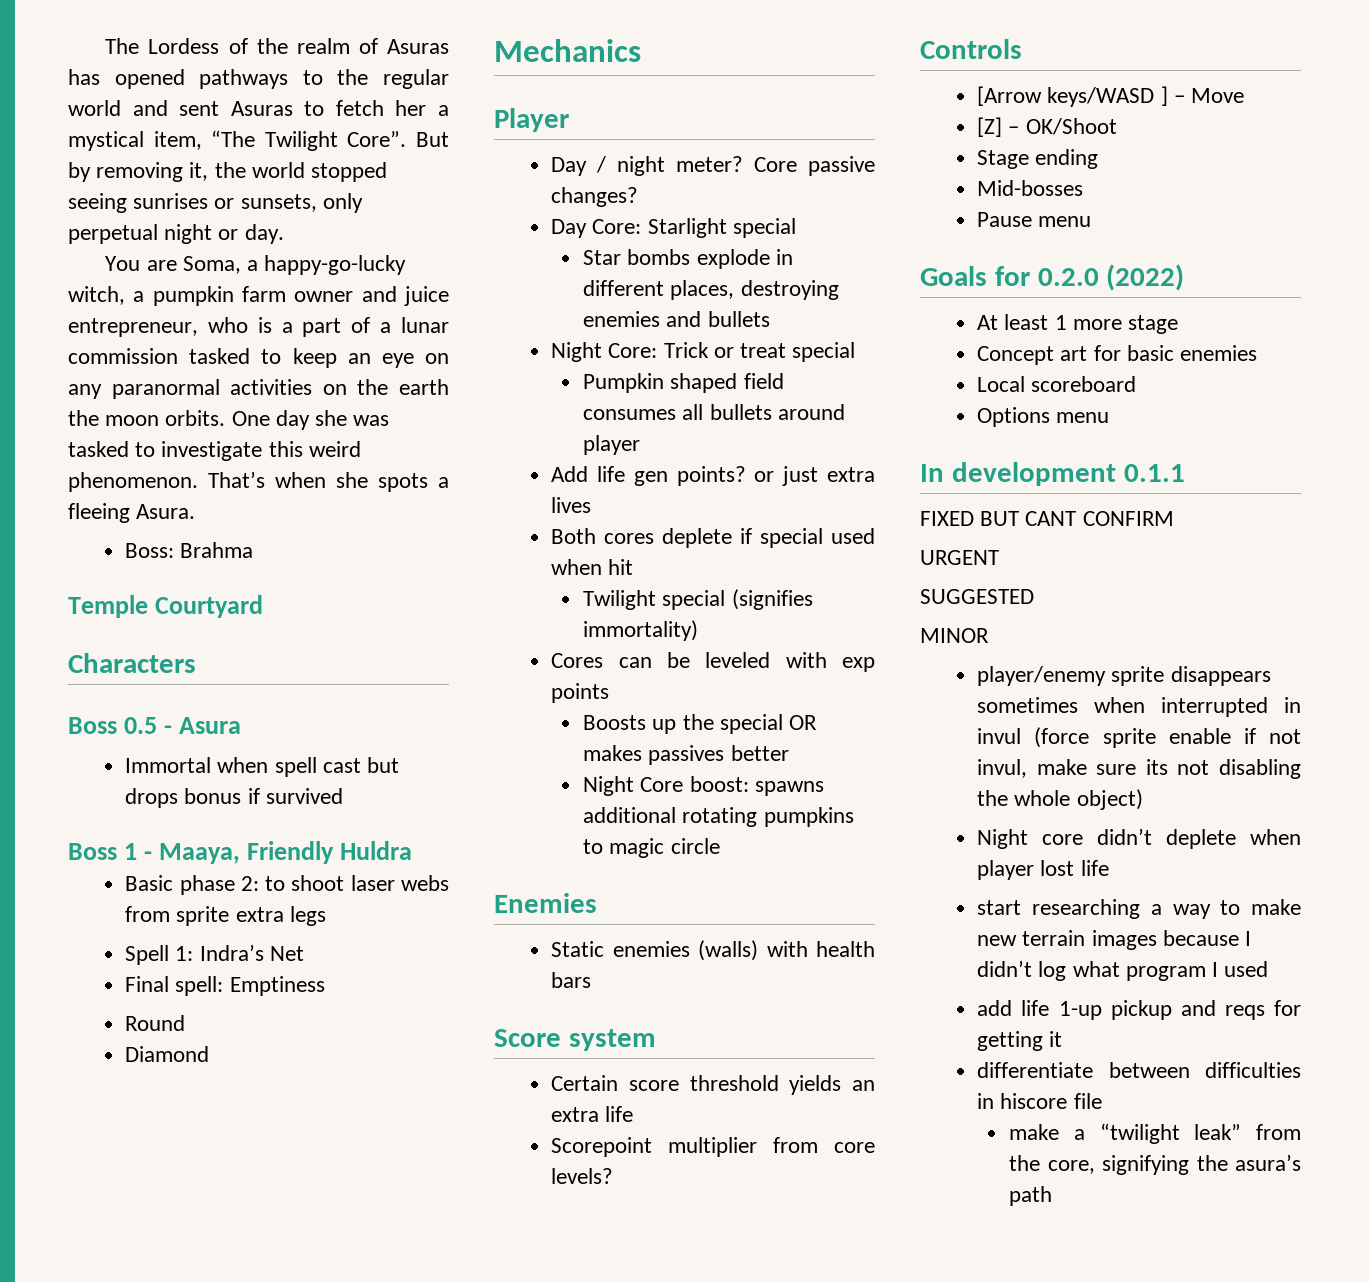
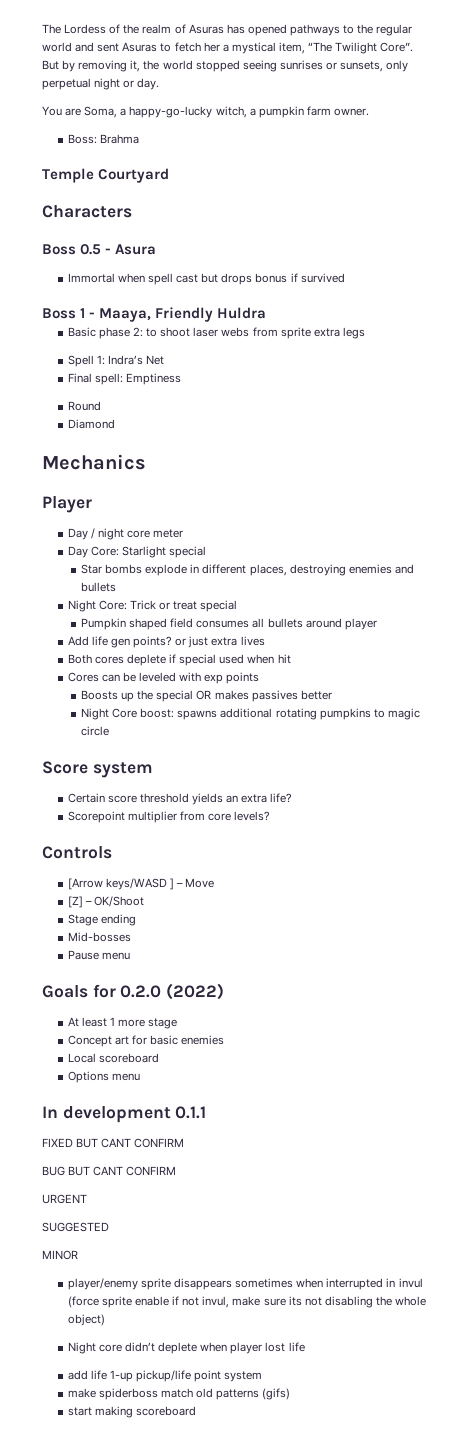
[294,286,449,306] [68,317,449,337] [68,348,450,368] [68,379,449,399] [68,410,390,430] [68,441,361,461] [68,471,449,492] [68,503,196,523] owner and juice entrepreneur, who is a part of a lunar commission tasked to keep an eye on any paranormal activities on the earth the moon orbits. One day she was tasked to investigate this weird phenomenon. That’s when she spots a fleeing Asura. -> [333,108,369,116] owner.
[676,156,875,176] [551,187,639,207] meter? Core passive changes? -> [127,529,184,538] core meter
[583,589,813,610] [583,620,699,641] // Twilight special (signifies immortality) -> (291, 659) none
[494,893,597,913] [551,940,875,961] [551,972,592,988] // Enemies // Static enemies (walls) with health bars -> (110, 731) none
[605,1106,634,1122] life -> [270,793,293,803] life?
(1174, 518) none -> [42,1166,177,1176] // BUG BUT CANT CONFIRM
[977,899,1301,919] [977,930,1252,950] [977,960,1269,981] [977,1000,1301,1020] [977,1031,1063,1051] [977,1062,1301,1078] [977,1093,1102,1109] [1009,1123,1301,1144] [1009,1154,1301,1175] [1009,1186,1053,1206] start researching a way to make new terrain images because I didn’t log what program I used // add life 1-up pickup and reqs for getting it // differentiate between difficulties in hiscore file // make a “twilight leak” from the core, signifying the asura’s path -> [67,1370,263,1382] [67,1388,291,1400] [67,1406,197,1418] add life 1-up pickup/life point system // make spiderboss match old patterns (gifs) // start making scoreboard

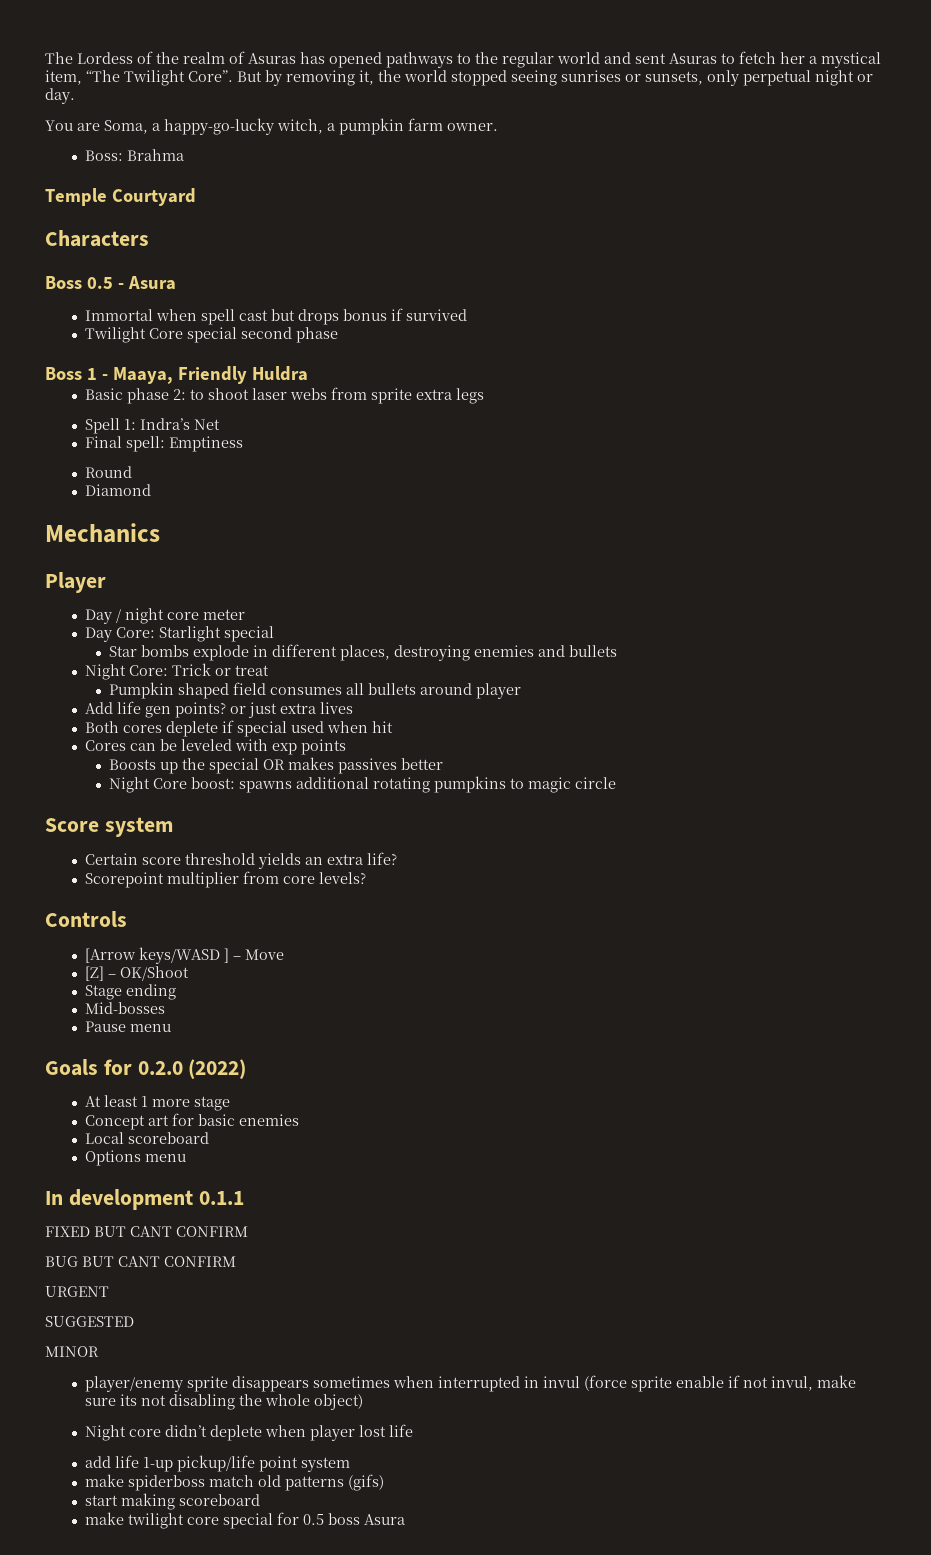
(345, 278) none -> [84,327,338,343] // Twilight Core special second phase
[200,600,238,612] special -> (269, 670) none
(197, 1411) none -> [84,1512,405,1529] // make twilight core special for 0.5 boss Asura

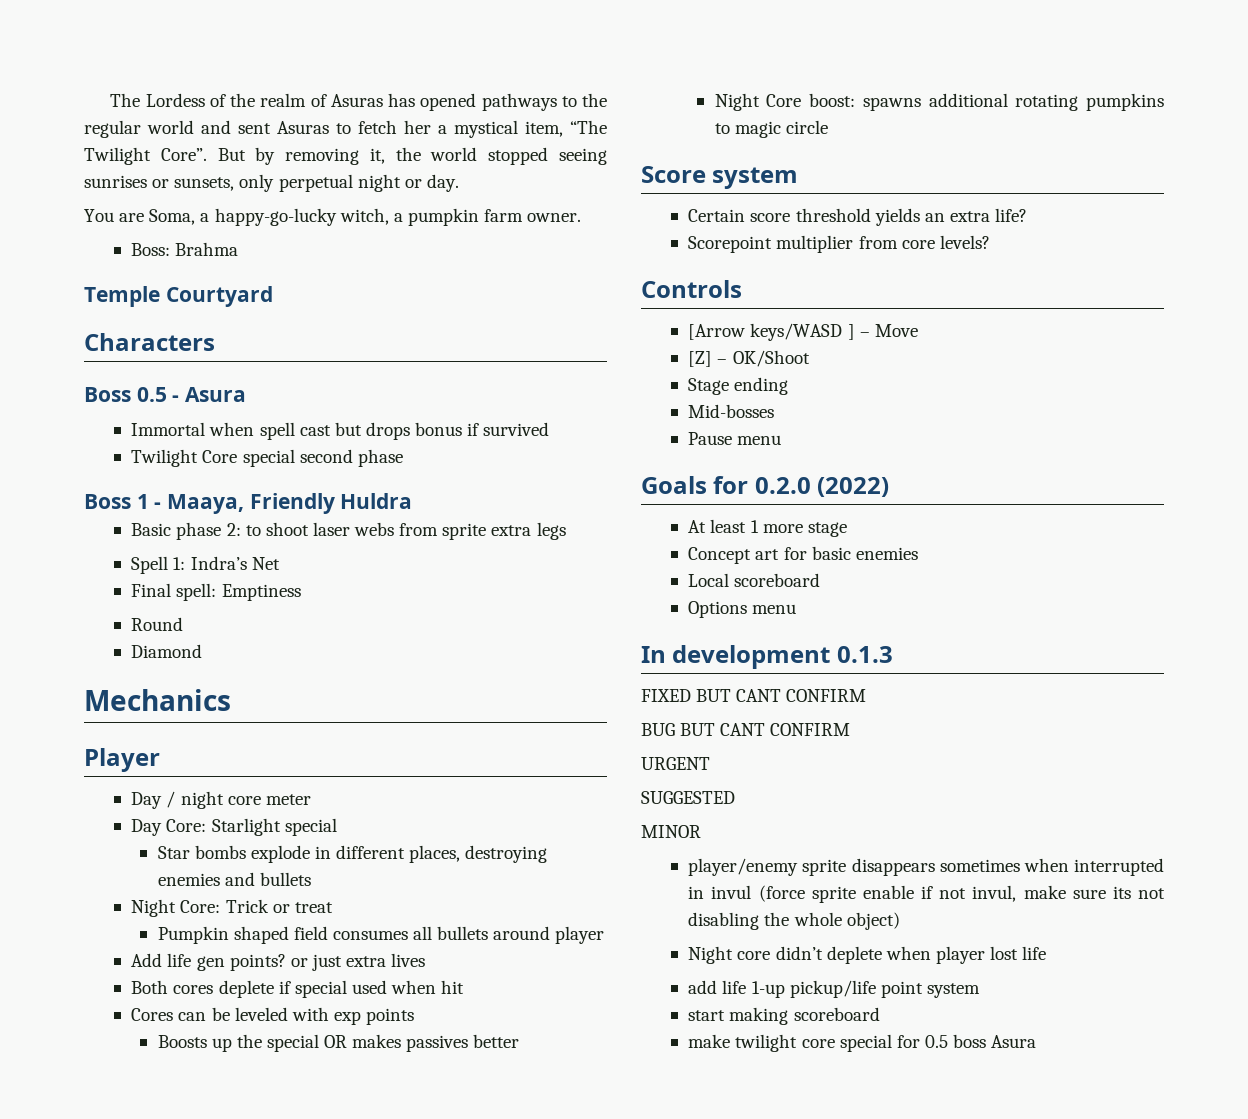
[198,1191,244,1205] 0.1.1 -> [836,646,893,663] 0.1.3
[84,1474,384,1491] // make spiderboss match old patterns (gifs) -> (980, 990) none

